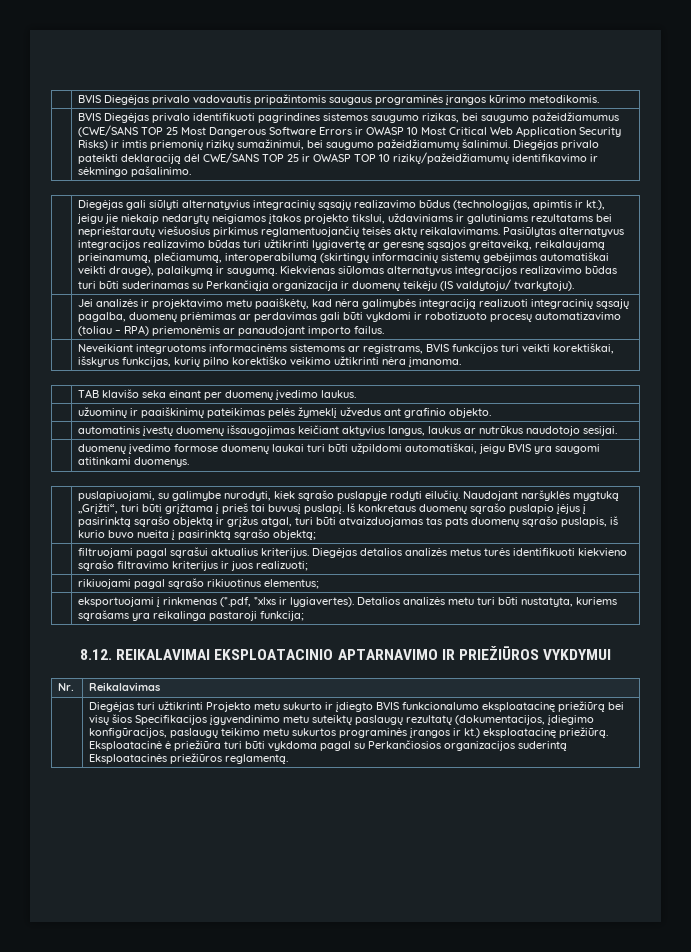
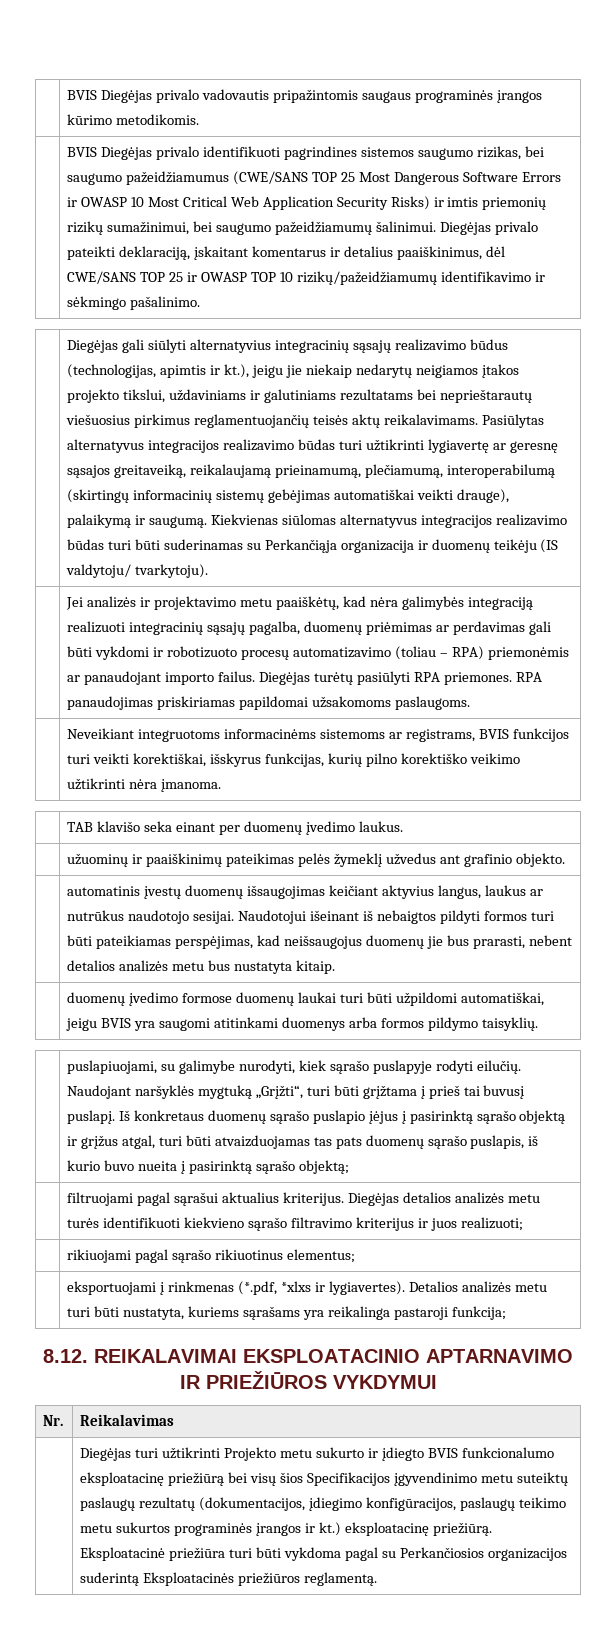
[121,154,182,164] deklaraciją -> [119,246,482,260] deklaraciją, įskaitant komentarus ir detalius paaiškinimus,
(385, 330) none -> [258,671,542,685] [67,696,470,710] Diegėjas turėtų pasiūlyti RPA priemones. RPA panaudojimas priskiriamas papildomai užsakomoms paslaugoms.
(618, 431) none -> [238,910,554,924] [67,935,572,949] [67,960,335,974] Naudotojui išeinant iš nebaigtos pildyti formos turi būti pateikiamas perspėjimas, kad neišsaugojus duomenų jie bus prarasti, nebent detalios analizės metu bus nustatyta kitaip.
[134,457,190,467] duomenys. -> [281,1017,538,1031] duomenys arba formos pildymo taisyklių.
[450,548,482,556] metus -> [507,1194,540,1203] metu
[165,741,172,749] ė -> (166, 1554) none

